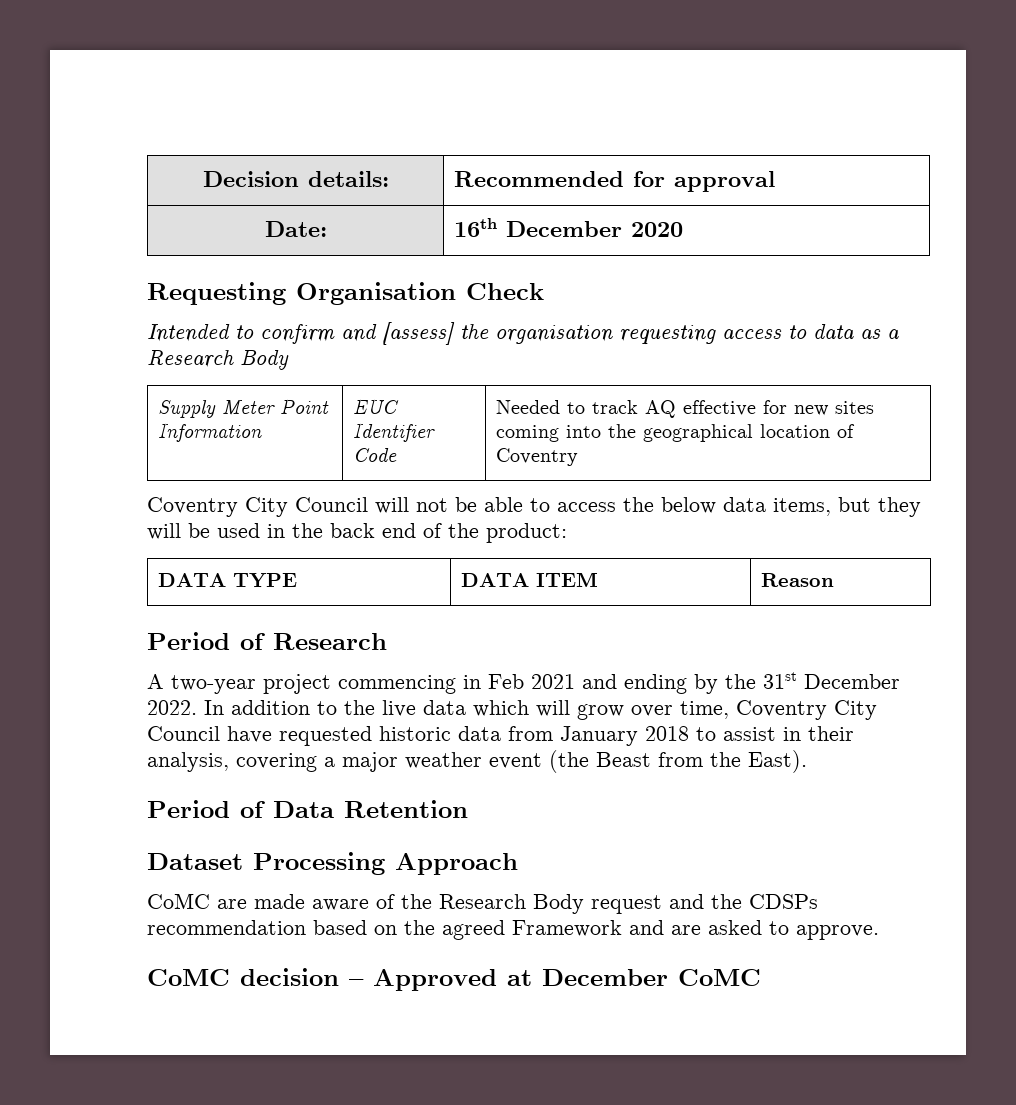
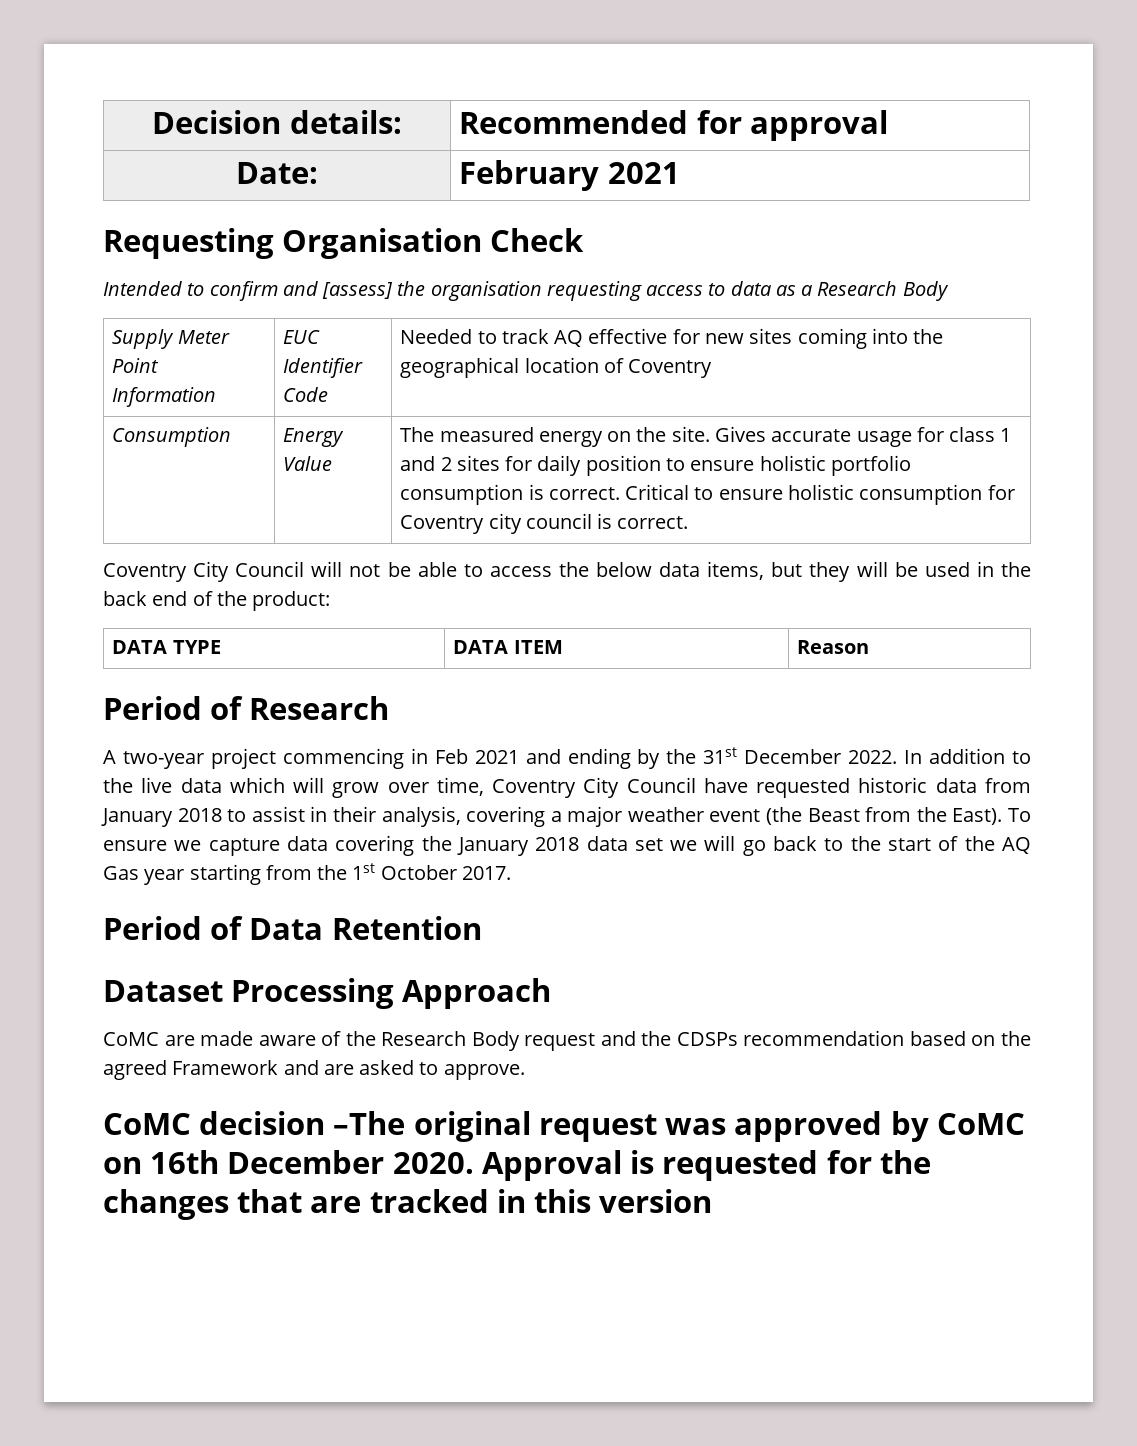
[453,218,683,237] 16th December 2020 -> [459,160,680,191] February 2021
(578, 457) none -> [112,427,232,447] [283,428,345,447] [283,456,333,471] [400,426,1012,447] [400,455,911,476] [400,484,1015,505] [400,513,689,534] // Consumption | Energy Value | The measured energy on the site. Gives accurate usage for class 1 and 2 sites for daily position to ensure holistic portfolio consumption is correct. Critical to ensure holistic consumption for Coventry city council is correct.
(807, 761) none -> [1008,808,1032,822] [103,835,1031,856] [103,863,511,885] To ensure we capture data covering the January 2018 data set we will go back to the start of the AQ Gas year starting from the 1st October 2017.
[349,969,761,991] – Approved at December CoMC -> [333,1111,1025,1142] [103,1150,931,1181] [103,1189,713,1220] –The original request was approved by CoMC on 16th December 2020. Approval is requested for the changes that are tracked in this version

